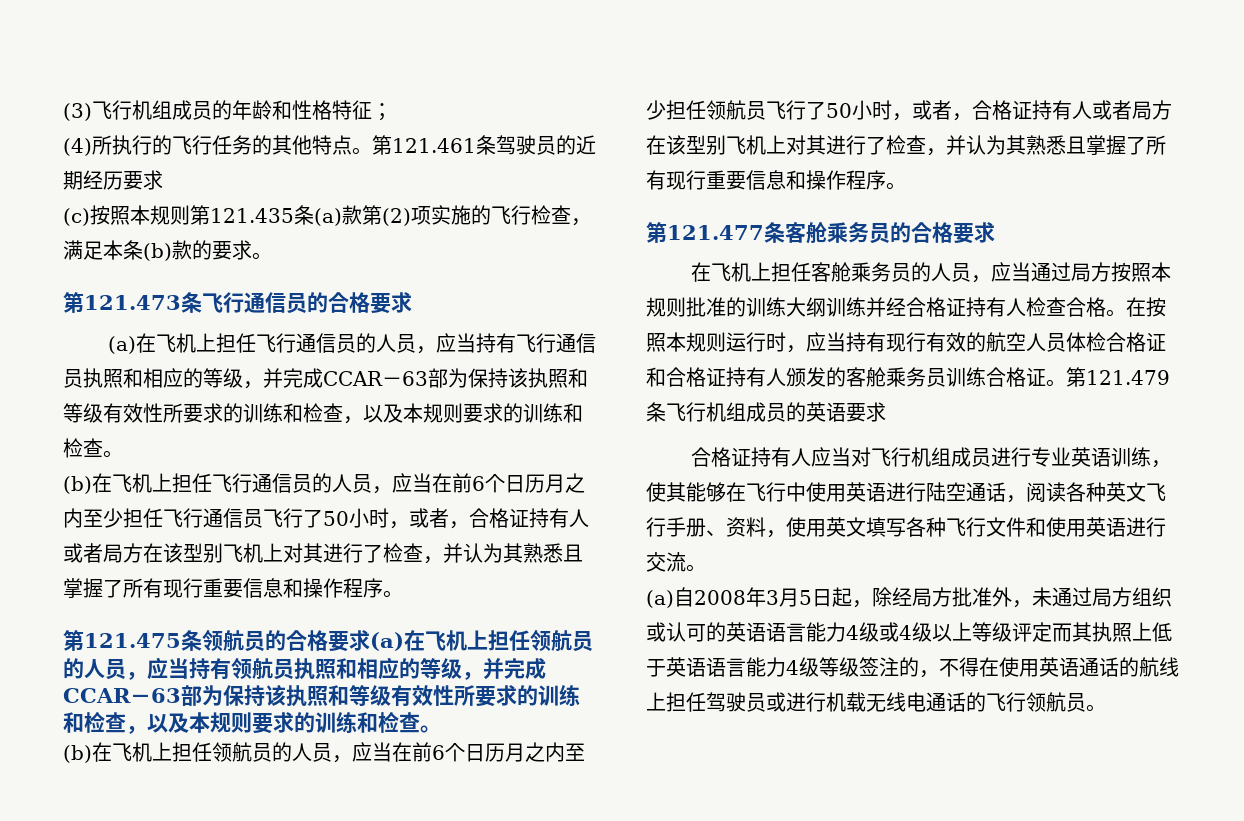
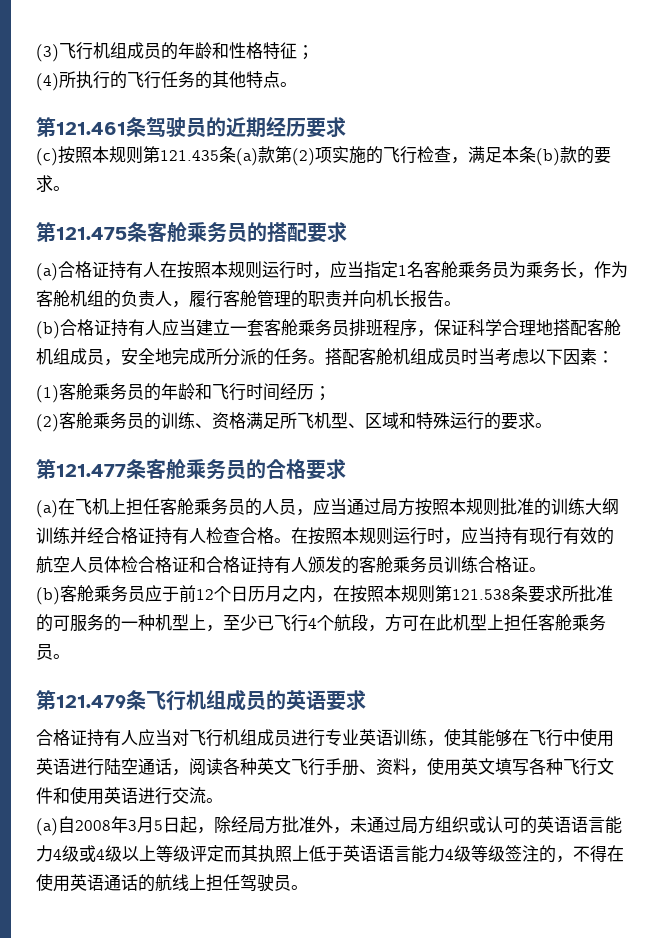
(372, 151) none -> (297, 84) //
[84,292,412,314] [107,333,596,354] [63,368,588,389] [63,403,583,424] [63,438,123,458] [63,473,585,494] [63,508,589,529] [63,543,583,564] [63,578,403,598] [63,630,593,652] [63,657,546,680] [63,684,580,707] [63,711,441,734] [63,742,585,763] [646,100,1172,121] [646,135,1166,156] [646,170,886,190] 121.473条飞行通信员的合格要求 // (a)在飞机上担任飞行通信员的人员，应当持有飞行通信员执照和相应的等级，并完成CCAR－63部为保持该执照和等级有效性所要求的训练和检查，以及本规则要求的训练和检查。 // (b)在飞机上担任飞行通信员的人员，应当在前6个日历月之内至少担任飞行通信员飞行了50小时，或者，合格证持有人或者局方在该型别飞机上对其进行了检查，并认为其熟悉且掌握了所有现行重要信息和操作程序。 // 第121.475条领航员的合格要求(a)在飞机上担任领航员的人员，应当持有领航员执照和相应的等级，并完成CCAR－63部为保持该执照和等级有效性所要求的训练和检查，以及本规则要求的训练和检查。 // (b)在飞机上担任领航员的人员，应当在前6个日历月之内至少担任领航员飞行了50小时，或者，合格证持有人或者局方在该型别飞机上对其进行了检查，并认为其熟悉且掌握了所有现行重要信息和操作程序 -> [56,221,347,243] [36,261,628,281] [36,290,461,308] [36,319,621,339] [36,348,614,366] [36,383,331,403] [36,412,535,432] 121.475条客舱乘务员的搭配要求 // (a)合格证持有人在按照本规则运行时，应当指定1名客舱乘务员为乘务长，作为客舱机组的负责人，履行客舱管理的职责并向机长报告。 // (b)合格证持有人应当建立一套客舱乘务员排班程序，保证科学合理地搭配客舱机组成员，安全地完成所分派的任务。搭配客舱机组成员时当考虑以下因素： // (1)客舱乘务员的年龄和飞行时间经历； // (2)客舱乘务员的训练、资格满足所飞机型、区域和特殊运行的要求
(995, 232) none -> [36,500,58,518] (a)
(1066, 383) none -> [36,585,613,605] [36,614,606,632] [36,644,70,660] // (b)客舱乘务员应于前12个日历月之内，在按照本规则第121.538条要求所批准的可服务的一种机型上，至少已飞行4个航段，方可在此机型上担任客舱乘务员。 //
[766,692,1086,712] 或进行机载无线电通话的飞行领航员 -> (291, 883) none

